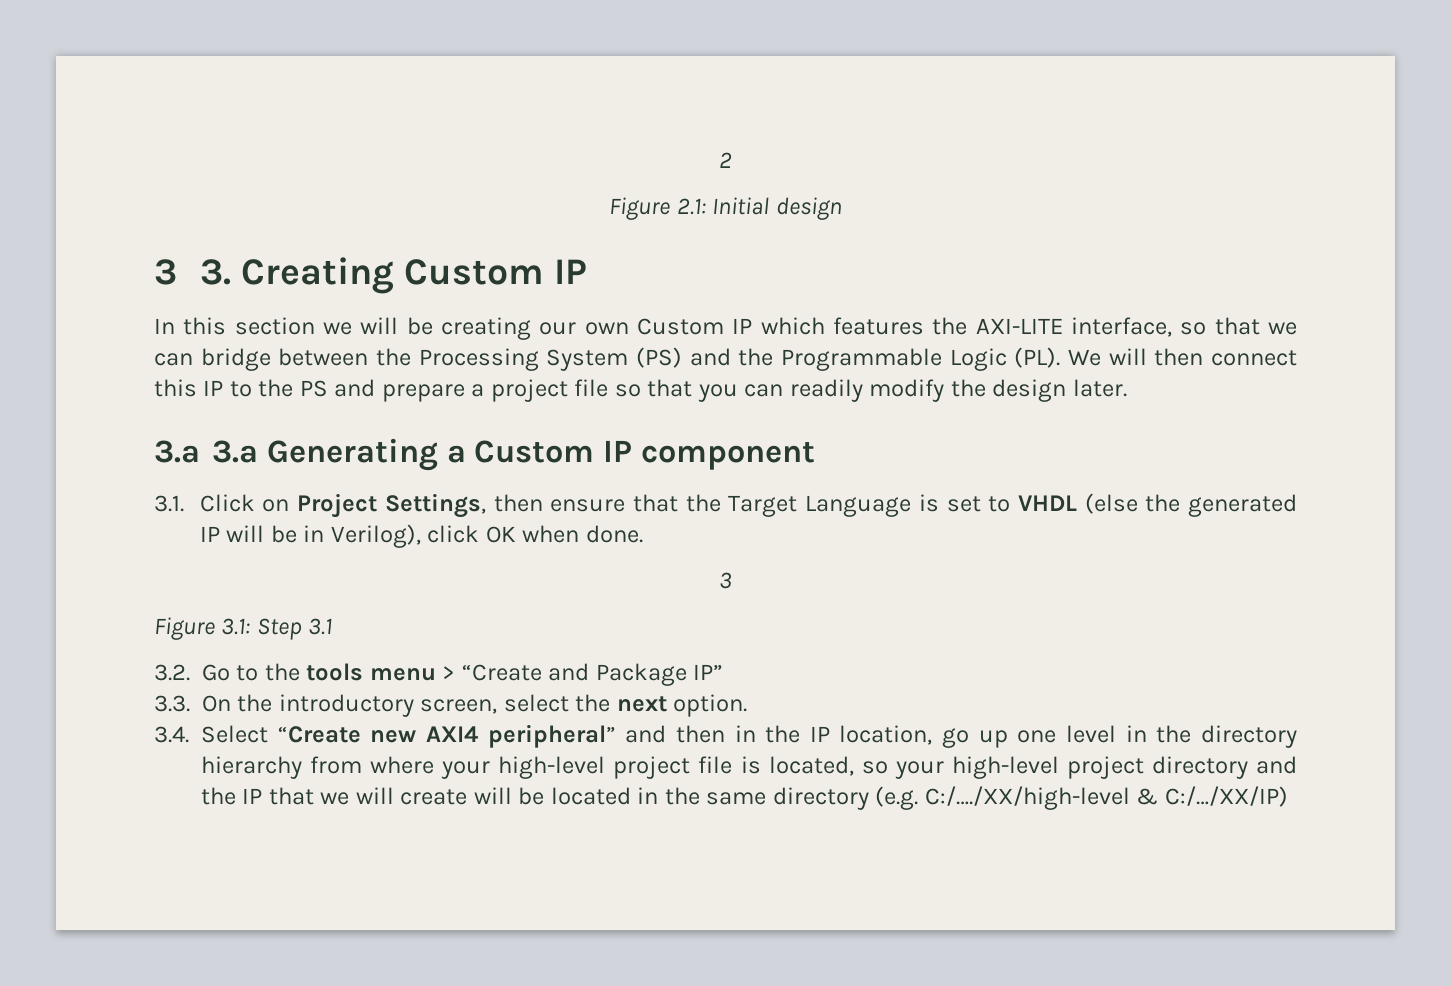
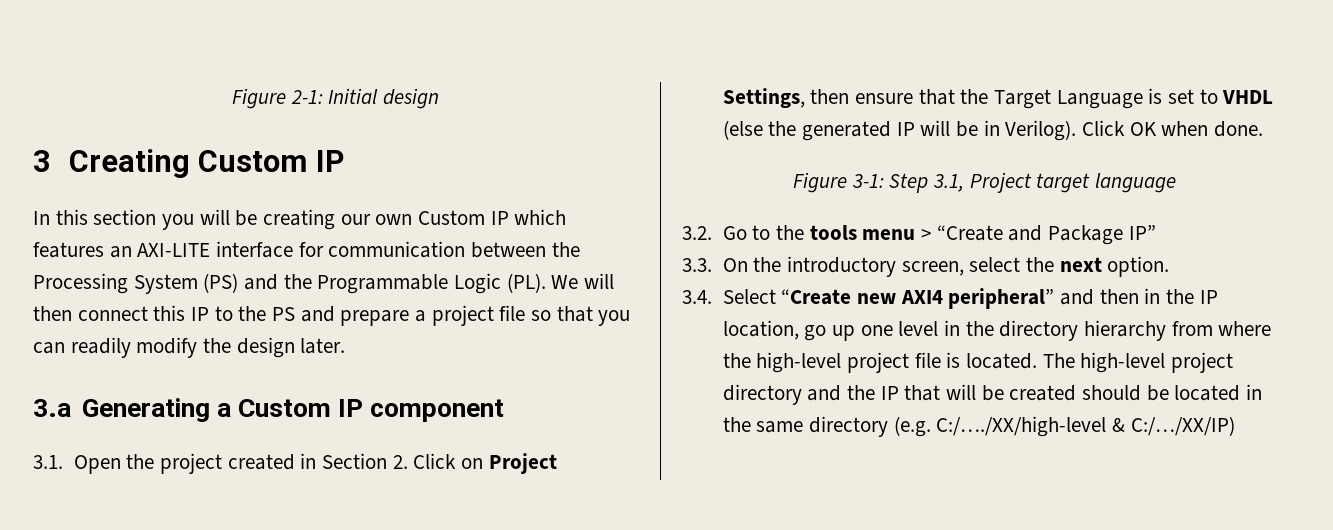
[719,152,732,168] [609,197,706,220] 2 // Figure 2.1: -> [231,88,323,109] Figure 2-1:
[199,259,231,285] 3. -> (51, 161) none
[323,322,352,335] we -> [162,214,195,230] you
[932,317,1297,337] [154,348,271,371] the AXI-LITE interface, so that we can bridge -> [109,241,466,258] an AXI-LITE interface for communication
[212,440,258,463] 3.a -> (71, 408) none
(184, 503) none -> [73,453,408,474] Open the project created in Section 2.
[330,524,480,548] Verilog), click -> [1005,120,1125,141] Verilog). Click
[719,572,732,589] [154,617,333,640] // 3 // Figure 3.1: Step 3.1 -> [792,172,1177,193] // Figure 3-1: Step 3.1, Project target language
[441,761,491,779] your -> [722,353,751,368] the
[768,756,944,779] located, so your -> [965,353,1075,369] located. The
[320,787,512,805] we will create will -> [945,384,1141,401] will be created should

